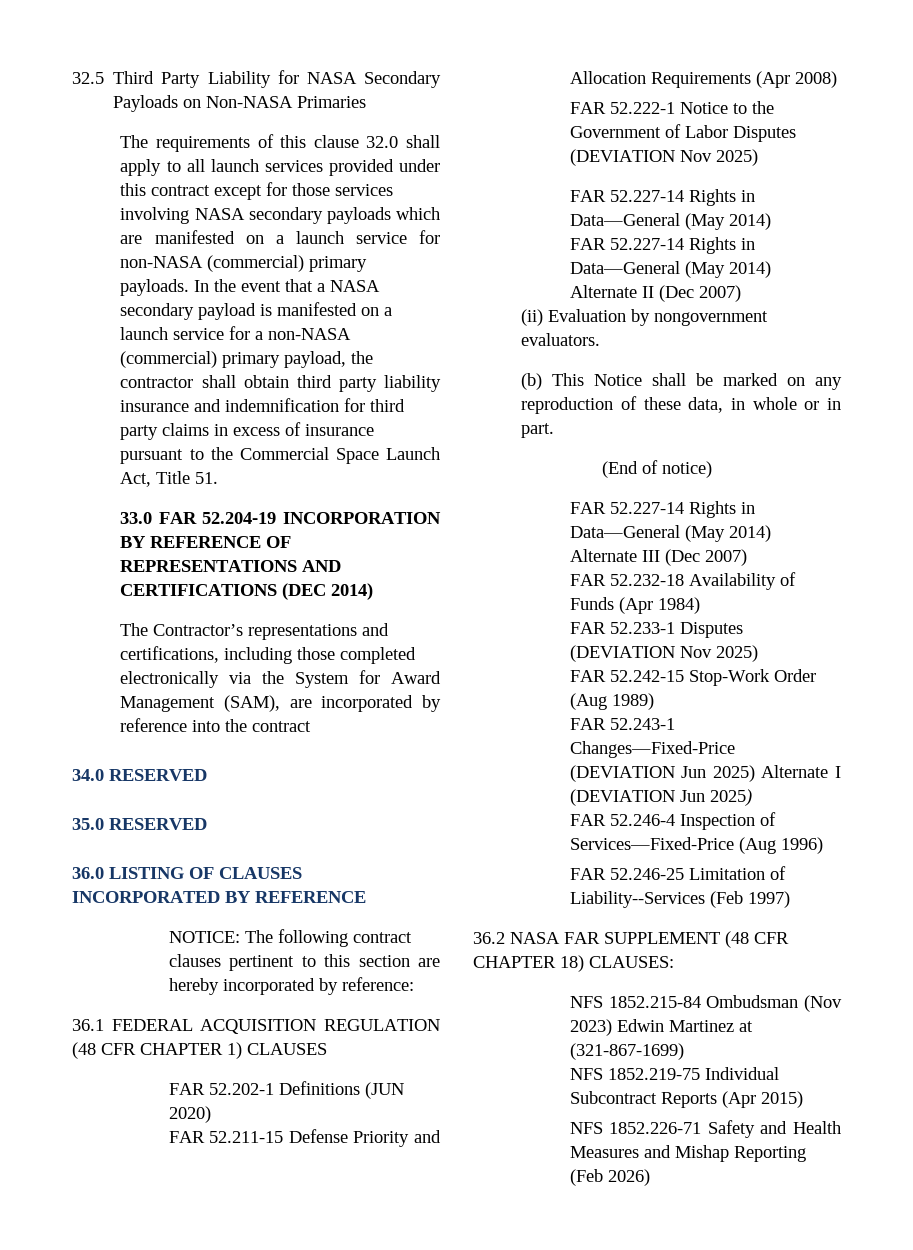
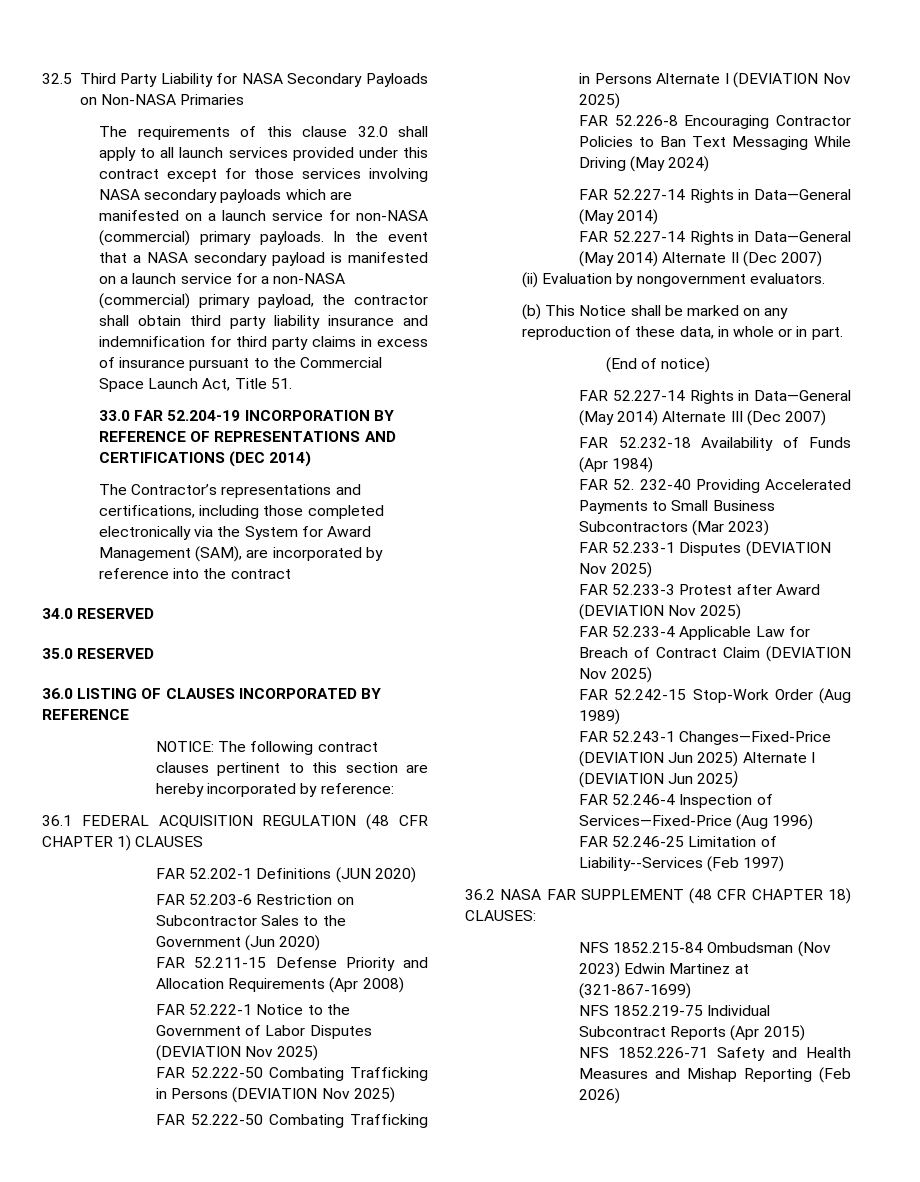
(211, 1114) none -> [156,894,354,905] [156,915,346,926] [156,935,321,951] // FAR 52.203-6 Restriction on Subcontractor Sales to the Government (Jun 2020)
(758, 157) none -> [156,1067,428,1081] [156,1087,395,1103] [156,1114,428,1128] [579,72,851,88] [579,93,621,109] [579,115,851,129] [579,136,851,150] [579,156,710,172] // FAR 52.222-50 Combating Trafficking in Persons (DEVIATION Nov 2025) // FAR 52.222-50 Combating Trafficking in Persons Alternate I (DEVIATION Nov 2025) // FAR 52.226-8 Encouraging Contractor Policies to Ban Text Messaging While Driving (May 2024)
(700, 605) none -> [579,479,851,493] [579,500,775,514] [579,520,770,536] // FAR 52. 232-40 Providing Accelerated Payments to Small Business Subcontractors (Mar 2023)
(758, 653) none -> [579,584,820,595] [579,604,742,620] [579,626,810,640] [579,646,851,662] [579,667,653,683] // FAR 52.233-3 Protest after Award (DEVIATION Nov 2025) // FAR 52.233-4 Applicable Law for Breach of Contract Claim (DEVIATION Nov 2025)

